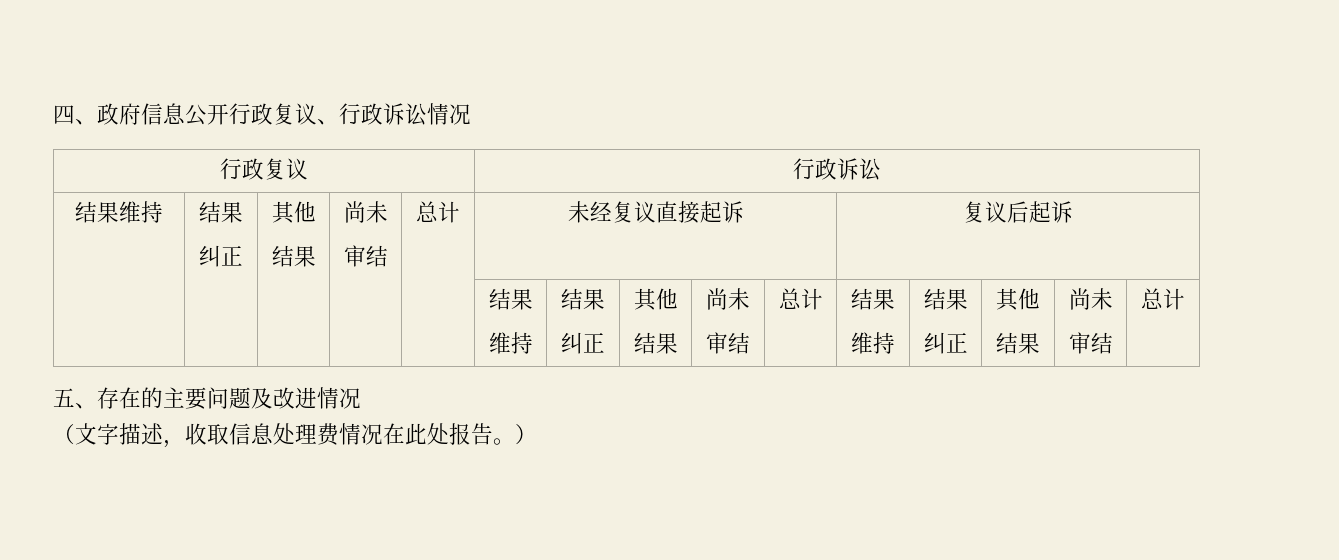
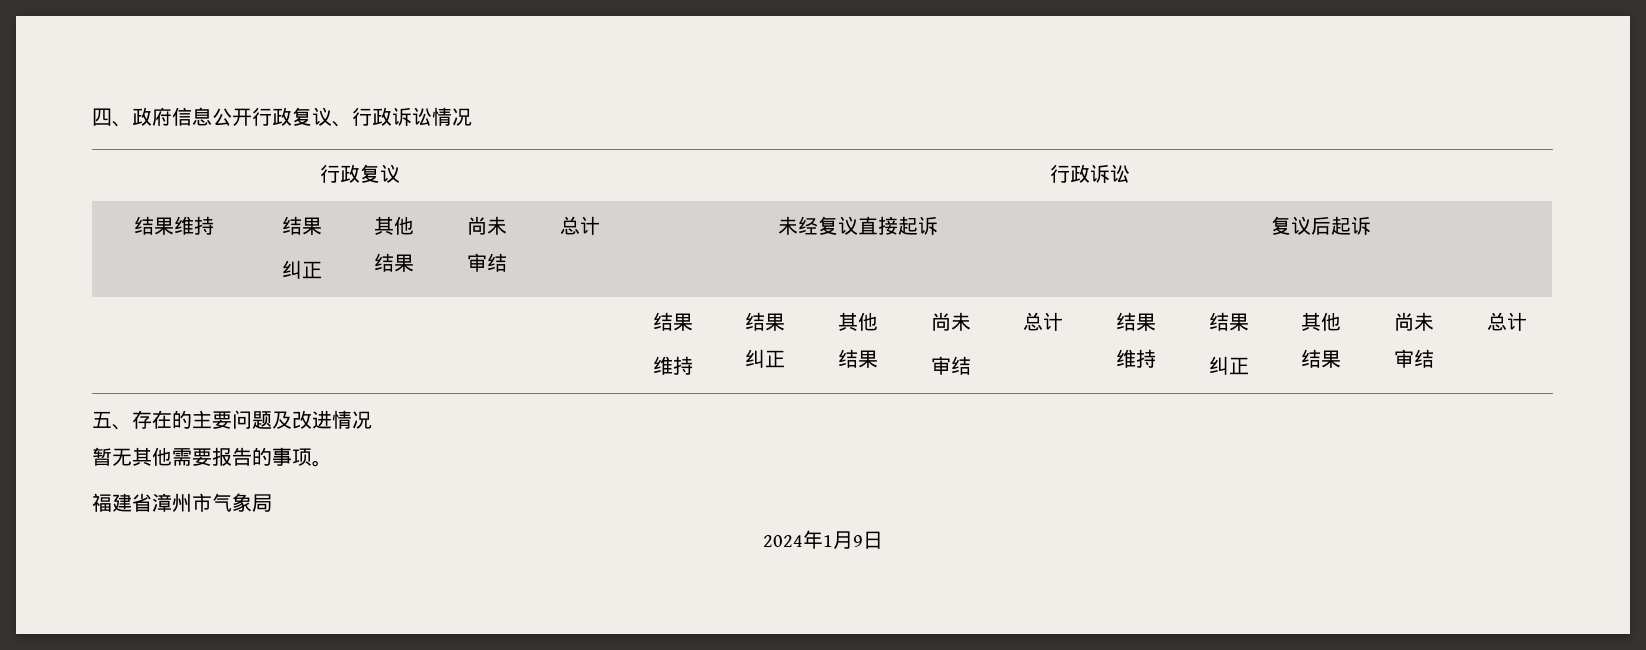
[53,423,537,448] （文字描述，收取信息处理费情况在此处报告。） -> [92,447,332,467] [92,493,272,513] [763,530,883,549] 暂无其他需要报告的事项。 // 福建省漳州市气象局 // 2024年1月9日

